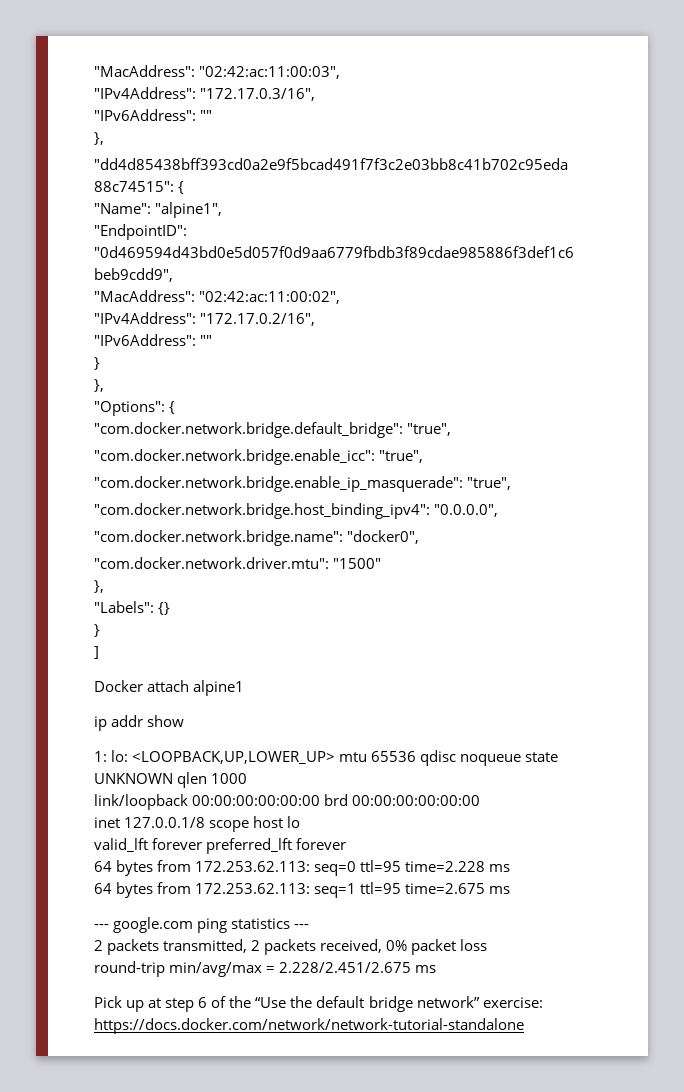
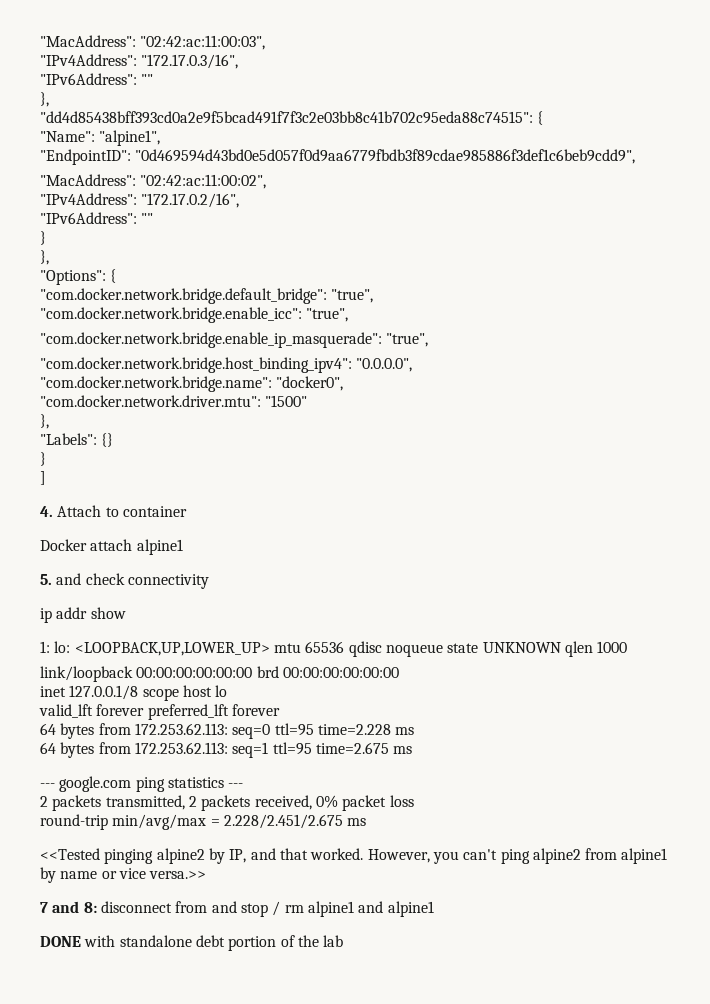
(99, 652) none -> [40,505,187,517] // 4. Attach to container
(245, 688) none -> [40,573,209,589] // 5. and check connectivity
[94,996,543,1012] [94,1018,524,1034] Pick up at step 6 of the “Use the default bridge network” exercise: https://docs.docker.com/network/network-tutorial-standalone -> [40,848,668,864] [40,867,207,883] [40,901,434,917] [40,935,344,951] <<Tested pinging alpine2 by IP, and that worked. However, you can't ping alpine2 from alpine1 by name or vice versa.>> // 7 and 8: disconnect from and stop / rm alpine1 and alpine1 // DONE with standalone debt portion of the lab

